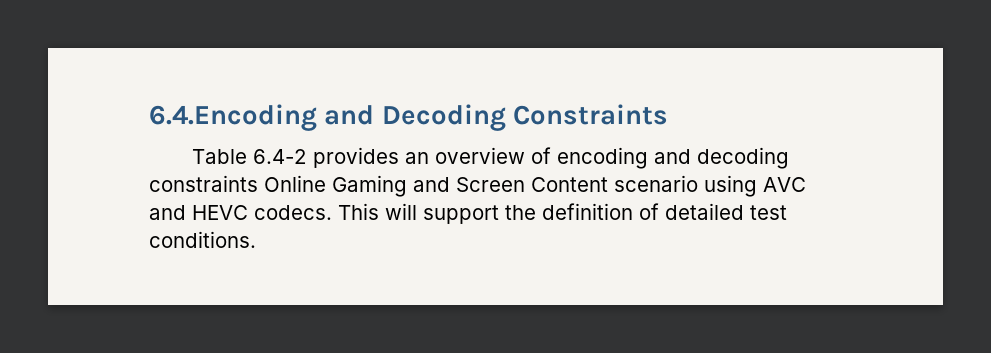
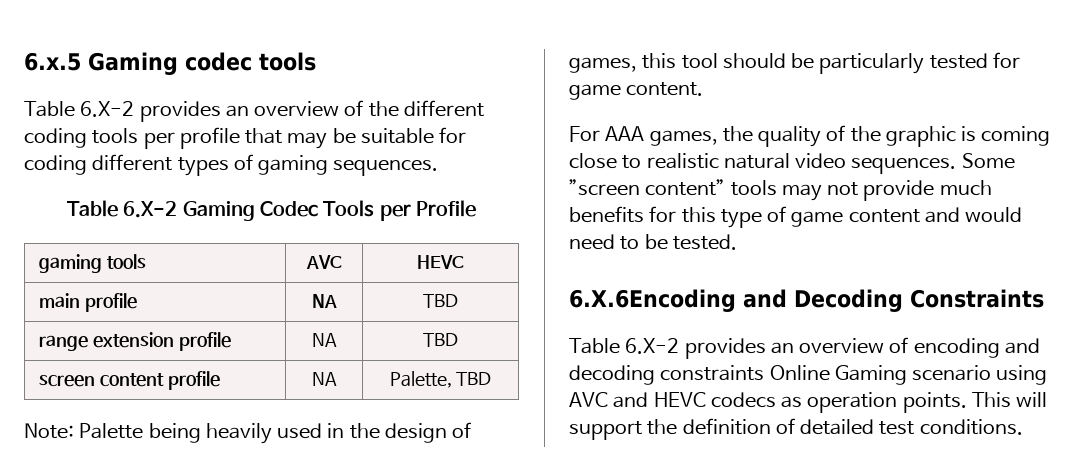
[149,104,317,131] 6.4.Encoding -> [24,52,316,75] [24,100,484,122] [24,127,467,149] [24,154,439,176] [67,200,476,221] [39,254,146,273] [305,255,342,269] [417,255,464,269] [39,293,137,312] [311,294,337,308] [423,294,458,308] [39,332,231,351] [311,333,337,347] [423,333,458,347] [39,371,220,390] [311,372,337,386] [389,371,492,388] [24,422,472,444] [569,52,1020,74] [569,82,704,100] [569,125,1051,147] [569,153,1015,174] [569,179,992,201] [569,206,1023,228] [569,234,737,250] [569,289,736,312] 6.x.5 Gaming codec tools // Table 6.X-2 provides an overview of the different coding tools per profile that may be suitable for coding different types of gaming sequences. // Table 6.X-2 Gaming Codec Tools per Profile // gaming tools | AVC | HEVC // main profile | NA | TBD // range extension profile | NA | TBD // screen content profile | NA | Palette, TBD // Note: Palette being heavily used in the design of games, this tool should be particularly tested for game content. // For AAA games, the quality of the graphic is coming close to realistic natural video sequences. Some ”screen content” tools may not provide much benefits for this type of game content and would need to be tested. // 6.X.6Encoding
[253,149,308,164] 6.4-2 -> [625,338,680,354] 6.X-2
[413,177,608,192] and Screen Content -> (907, 375) none
[254,205,332,220] codecs. -> [710,392,967,413] codecs as operation points.

